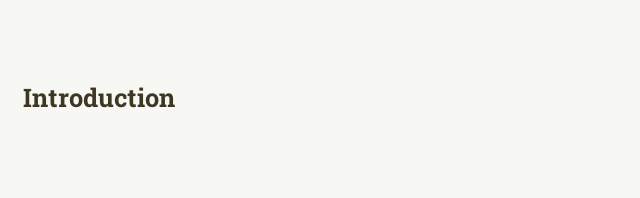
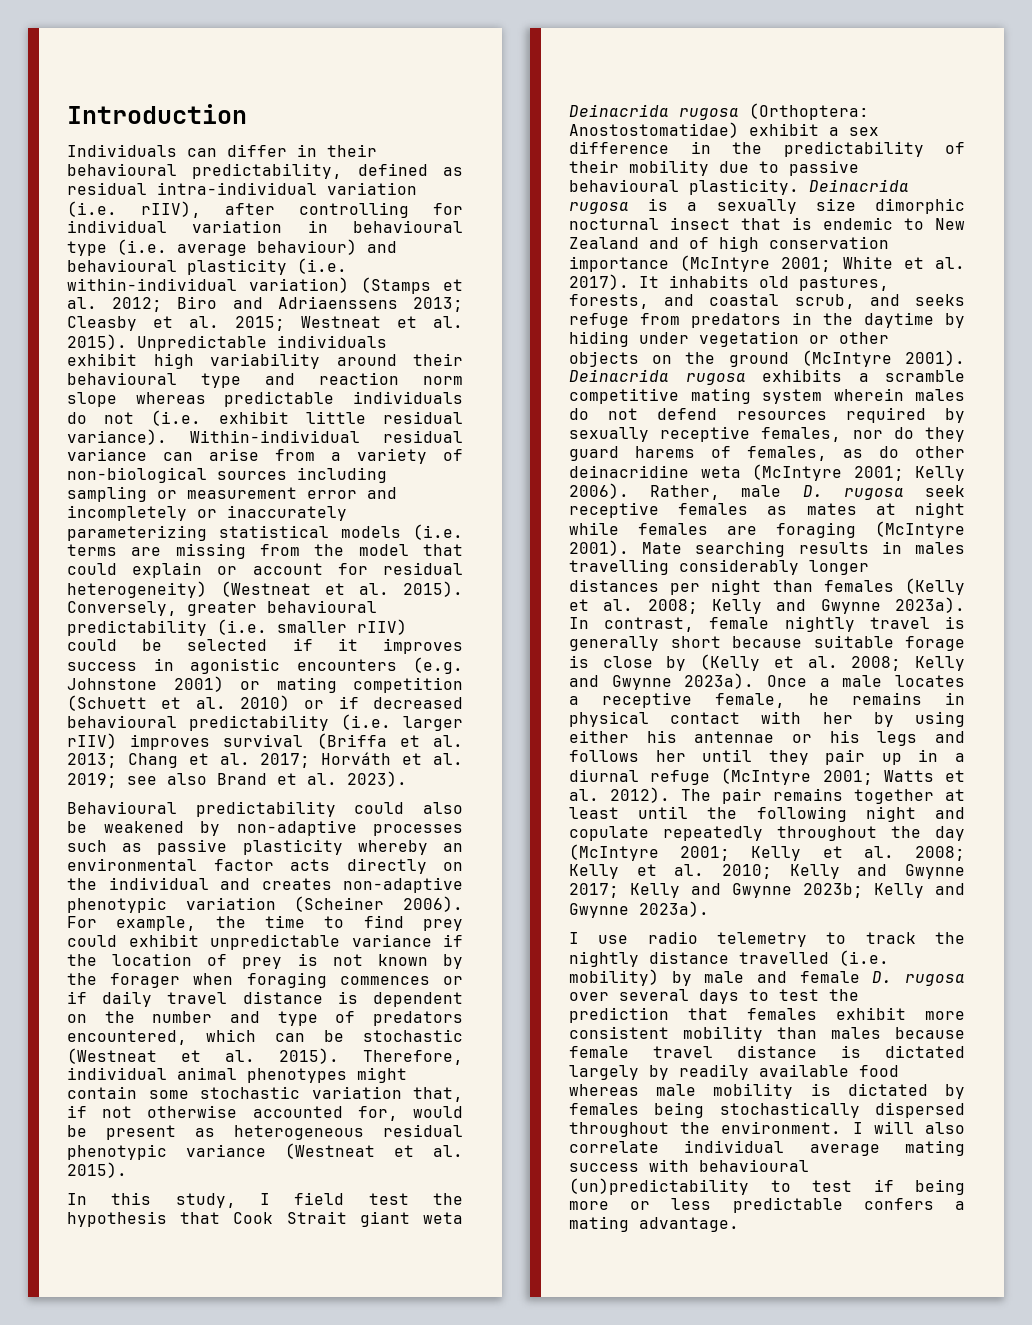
(175, 97) none -> [67,144,377,157] [67,163,463,179] [67,182,417,195] [67,201,463,218] [67,220,463,233] [67,239,397,256] [67,258,347,275] [67,277,463,294] [67,296,463,312] [67,316,463,331] [67,334,387,351] [67,353,463,369] [67,372,463,388] [67,391,463,407] [67,410,463,426] [67,429,463,445] [67,448,463,464] [67,467,387,483] [67,486,397,502] [67,505,347,521] [67,524,463,541] [67,543,463,559] [67,562,463,578] [67,581,463,598] [67,600,377,616] [67,619,407,636] [67,638,463,654] [67,657,463,674] [67,676,463,693] [67,695,463,711] [67,714,463,731] [67,733,463,750] [67,752,463,768] [67,771,407,788] [67,801,463,817] [67,820,463,836] [67,839,463,855] [67,858,463,874] [67,877,463,893] [67,896,463,913] [67,915,463,931] [67,934,463,950] [67,953,464,969] [67,972,463,988] [67,991,463,1007] [67,1011,463,1026] [67,1029,463,1045] [67,1048,463,1065] [67,1067,407,1083] [67,1086,463,1102] [67,1105,463,1121] [67,1124,463,1140] [67,1143,463,1160] [67,1162,127,1178] [67,1192,463,1208] [67,1211,463,1227] [569,103,869,120] [569,122,879,138] [569,141,965,157] [569,160,859,176] [569,179,909,195] [569,198,965,214] [569,217,965,230] [569,236,889,252] [569,255,965,272] [569,274,889,291] [569,294,965,309] [569,312,965,328] [569,331,889,347] [569,350,965,367] [569,369,965,385] [569,388,965,404] [569,407,965,423] [569,426,965,442] [569,446,965,461] [569,464,965,481] [569,483,965,500] [569,502,965,518] [569,521,965,538] [569,540,965,557] [569,559,869,575] [569,578,965,595] [569,597,965,614] [569,616,965,632] [569,635,965,651] [569,654,965,671] [569,673,965,690] [569,692,965,708] [569,711,965,727] [569,730,965,746] [569,749,965,765] [569,768,965,785] [569,787,965,804] [569,806,965,822] [569,826,965,841] [569,844,965,861] [569,864,965,879] [569,883,965,898] [569,901,709,918] [569,931,965,947] [569,950,889,967] [569,969,965,986] [569,989,859,1004] [569,1007,965,1023] [569,1026,965,1042] [569,1045,965,1058] [569,1064,899,1080] [569,1083,965,1099] [569,1102,965,1118] [569,1121,965,1137] [569,1140,965,1156] [569,1159,809,1172] [569,1178,965,1195] [569,1197,965,1213] [569,1216,739,1232] // Individuals can differ in their behavioural predictability, defined as residual intra-individual variation (i.e. rIIV), after controlling for individual variation in behavioural type (i.e. average behaviour) and behavioural plasticity (i.e. within-individual variation) (Stamps et al. 2012; Biro and Adriaenssens 2013; Cleasby et al. 2015; Westneat et al. 2015). Unpredictable individuals exhibit high variability around their behavioural type and reaction norm slope whereas predictable individuals do not (i.e. exhibit little residual variance). Within-individual residual variance can arise from a variety of non-biological sources including sampling or measurement error and incompletely or inaccurately parameterizing statistical models (i.e. terms are missing from the model that could explain or account for residual heterogeneity) (Westneat et al. 2015). Conversely, greater behavioural predictability (i.e. smaller rIIV) could be selected if it improves success in agonistic encounters (e.g. Johnstone 2001) or mating competition (Schuett et al. 2010) or if decreased behavioural predictability (i.e. larger rIIV) improves survival (Briffa et al. 2013; Chang et al. 2017; Horváth et al. 2019; see also Brand et al. 2023). // Behavioural predictability could also be weakened by non-adaptive processes such as passive plasticity whereby an environmental factor acts directly on the individual and creates non-adaptive phenotypic variation (Scheiner 2006). For example, the time to find prey could exhibit unpredictable variance if the location of prey is not known by the forager when foraging commences or if daily travel distance is dependent on the number and type of predators encountered, which can be stochastic (Westneat et al. 2015). Therefore, individual animal phenotypes might contain some stochastic variation that, if not otherwise accounted for, would be present as heterogeneous residual phenotypic variance (Westneat et al. 2015). // In this study, I field test the hypothesis that Cook Strait giant weta Deinacrida rugosa (Orthoptera: Anostostomatidae) exhibit a sex difference in the predictability of their mobility due to passive behavioural plasticity. Deinacrida rugosa is a sexually size dimorphic nocturnal insect that is endemic to New Zealand and of high conservation importance (McIntyre 2001; White et al. 2017). It inhabits old pastures, forests, and coastal scrub, and seeks refuge from predators in the daytime by hiding under vegetation or other objects on the ground (McIntyre 2001). Deinacrida rugosa exhibits a scramble competitive mating system wherein males do not defend resources required by sexually receptive females, nor do they guard harems of females, as do other deinacridine weta (McIntyre 2001; Kelly 2006). Rather, male D. rugosa seek receptive females as mates at night while females are foraging (McIntyre 2001). Mate searching results in males travelling considerably longer distances per night than females (Kelly et al. 2008; Kelly and Gwynne 2023a). In contrast, female nightly travel is generally short because suitable forage is close by (Kelly et al. 2008; Kelly and Gwynne 2023a). Once a male locates a receptive female, he remains in physical contact with her by using either his antennae or his legs and follows her until they pair up in a diurnal refuge (McIntyre 2001; Watts et al. 2012). The pair remains together at least until the following night and copulate repeatedly throughout the day (McIntyre 2001; Kelly et al. 2008; Kelly et al. 2010; Kelly and Gwynne 2017; Kelly and Gwynne 2023b; Kelly and Gwynne 2023a). // I use radio telemetry to track the nightly distance travelled (i.e. mobility) by male and female D. rugosa over several days to test the prediction that females exhibit more consistent mobility than males because female travel distance is dictated largely by readily available food whereas male mobility is dictated by females being stochastically dispersed throughout the environment. I will also correlate individual average mating success with behavioural (un)predictability to test if being more or less predictable confers a mating advantage.

